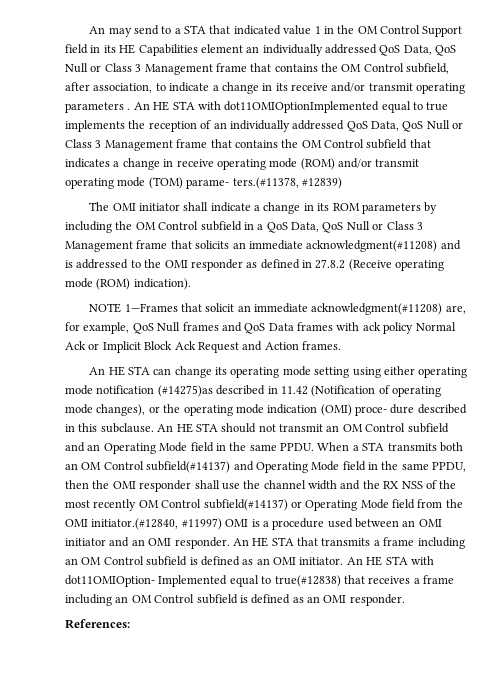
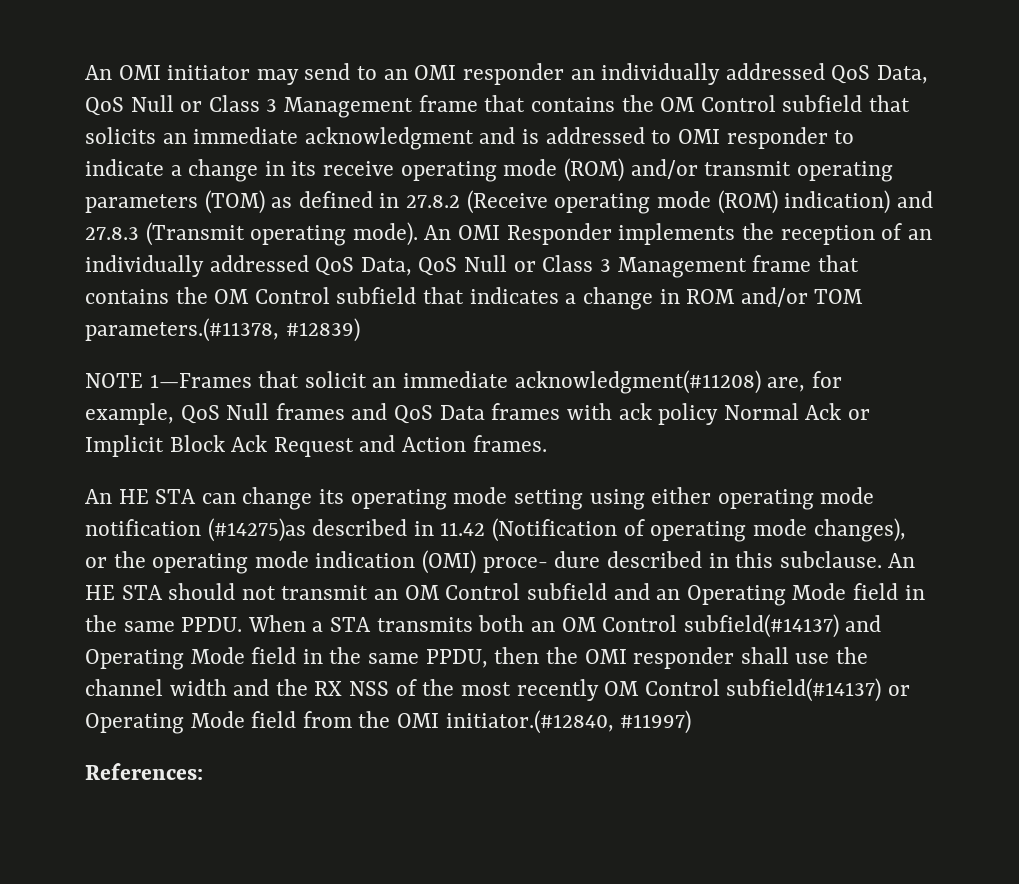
[89,26,106,34] An -> [85,65,251,80] An OMI initiator
[174,25,463,37] [65,44,243,56] a STA that indicated value 1 in the OM Control Support field in its HE Capabilities element -> [383,63,564,85] an OMI responder
[406,63,450,74] [65,82,153,93] subfield, after association, -> [782,95,910,112] [85,127,828,150] subfield that solicits an immediate acknowledgment and is addressed to OMI responder
(328, 87) none -> [400,158,624,182] operating mode (ROM)
[127,101,449,113] . An HE STA with dot11OMIOptionImplemented equal to true -> [204,190,933,214] [85,222,612,246] (TOM) as defined in 27.8.2 (Receive operating mode (ROM) indication) and 27.8.3 (Transmit operating mode). An OMI Responder
[176,158,420,170] [65,177,342,189] [89,202,438,214] [65,221,423,233] [65,240,461,252] [65,259,445,271] [65,278,191,290] receive operating mode (ROM) and/or transmit operating mode (TOM) parame- ters.(#11378, #12839) // The OMI initiator shall indicate a change in its ROM parameters by including the OM Control subfield in a QoS Data, QoS Null or Class 3 Management frame that solicits an immediate acknowledgment(#11208) and is addressed to the OMI responder as defined in 27.8.2 (Receive operating mode (ROM) indication). -> [686,287,864,307] [85,318,360,342] ROM and/or TOM parameters.(#11378, #12839)
[225,518,442,530] [65,537,465,549] [65,556,434,566] [65,575,454,587] [65,594,405,606] OMI is a procedure used between an OMI initiator and an OMI responder. An HE STA that transmits a frame including an OM Control subfield is defined as an OMI initiator. An HE STA with dot11OMIOption- Implemented equal to true(#12838) that receives a frame including an OM Control subfield is defined as an OMI responder. -> (692, 722) none

